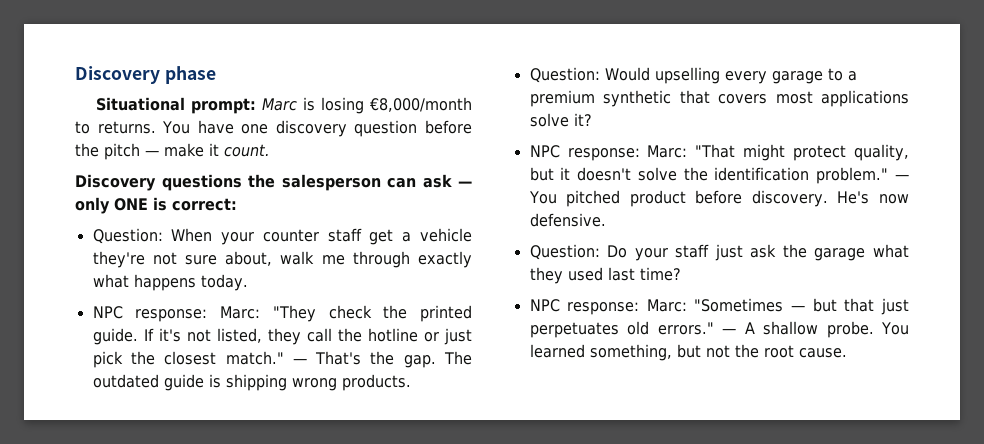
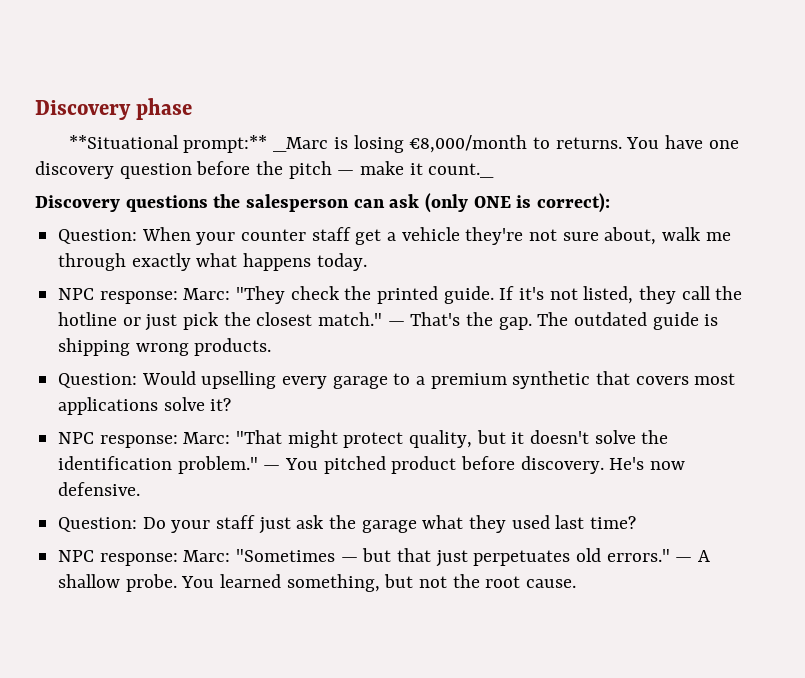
[96,97,298,114] Situational prompt: Marc -> [68,135,329,153] **Situational prompt:** _Marc
[224,144,270,157] count. -> [428,163,495,178] count._
[458,181,472,187] [75,197,110,214] — only -> [425,193,469,213] (only
[172,198,237,211] correct: -> [537,193,611,213] correct):

